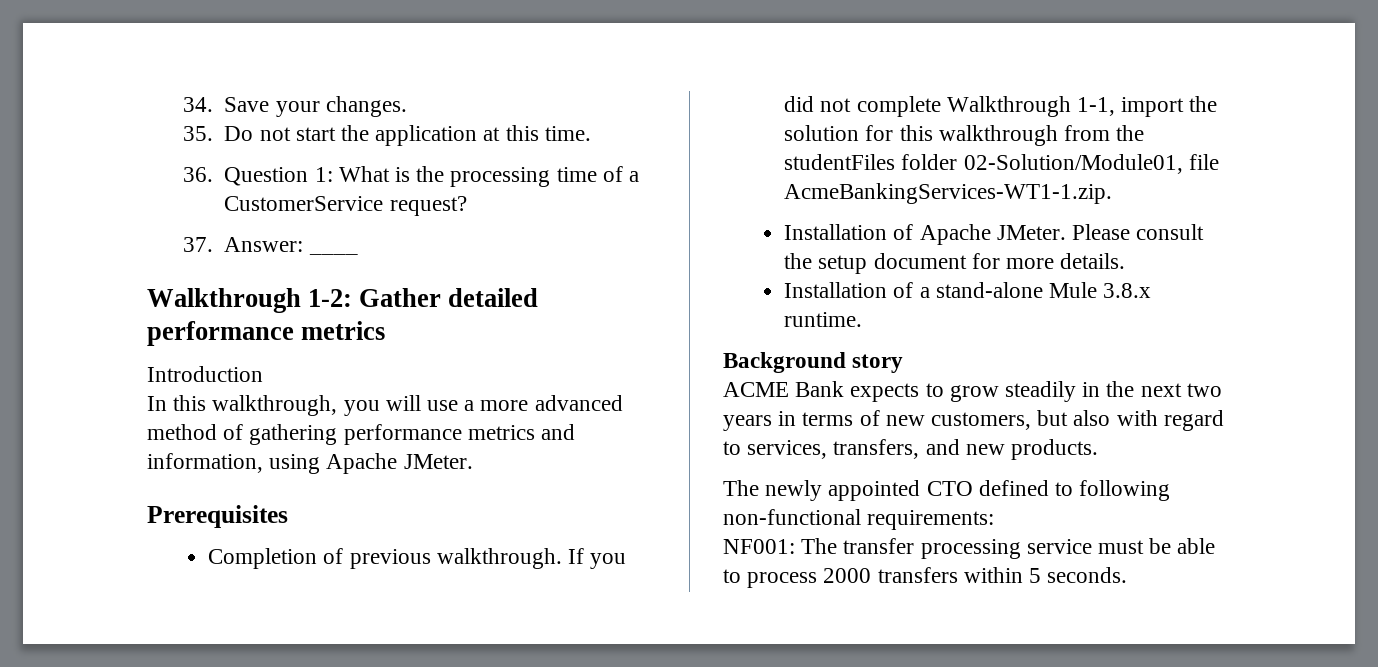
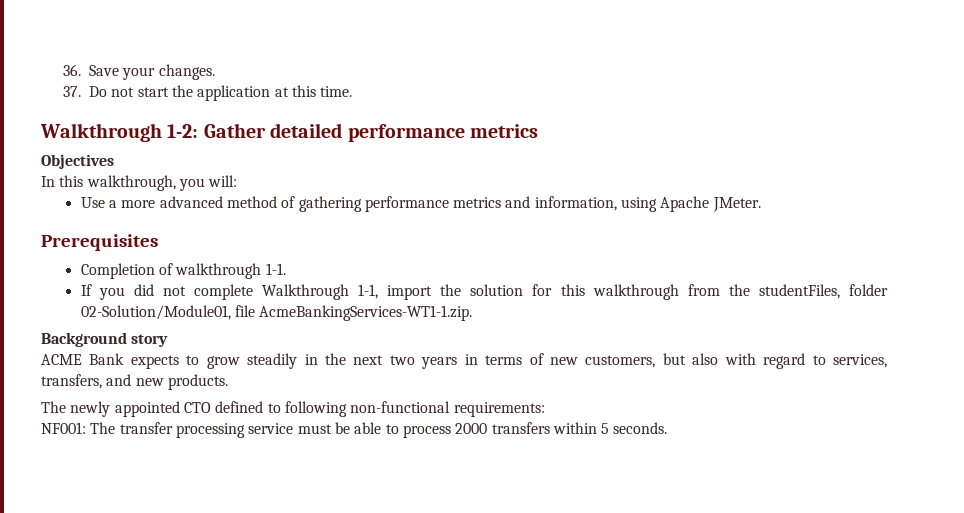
[182,97,213,112] 34. -> [62,64,81,76] 36.
[182,126,213,141] 35. -> [62,86,81,97] 37.
[182,166,640,187] [224,196,467,216] [182,237,304,252] [308,252,358,255] // 36. Question 1: What is the processing time of a CustomerService request? // 37. Answer: ____ -> (353, 91) none
[147,366,263,382] Introduction -> [41,154,114,169] Objectives
[385,395,459,411] will use -> [208,175,238,187] [80,197,105,208] will: // Use
[349,548,562,569] previous walkthrough. -> [175,263,286,279] walkthrough 1-1. //
[784,154,896,170] studentFiles -> [758,284,840,299] studentFiles,
[784,224,1205,245] [784,253,1126,274] [784,282,1152,298] [784,312,863,327] // Installation of Apache JMeter. Please consult the setup document for more details. // Installation of a stand-alone Mule 3.8.x runtime. -> (473, 313) none

